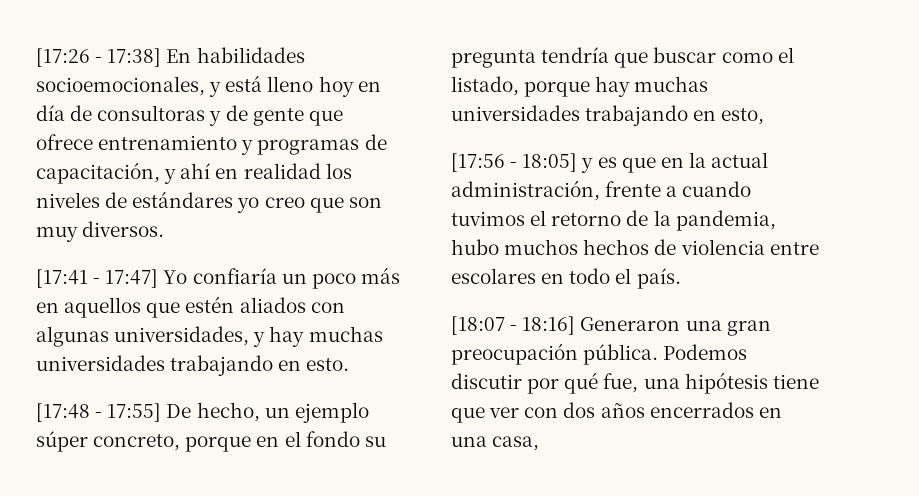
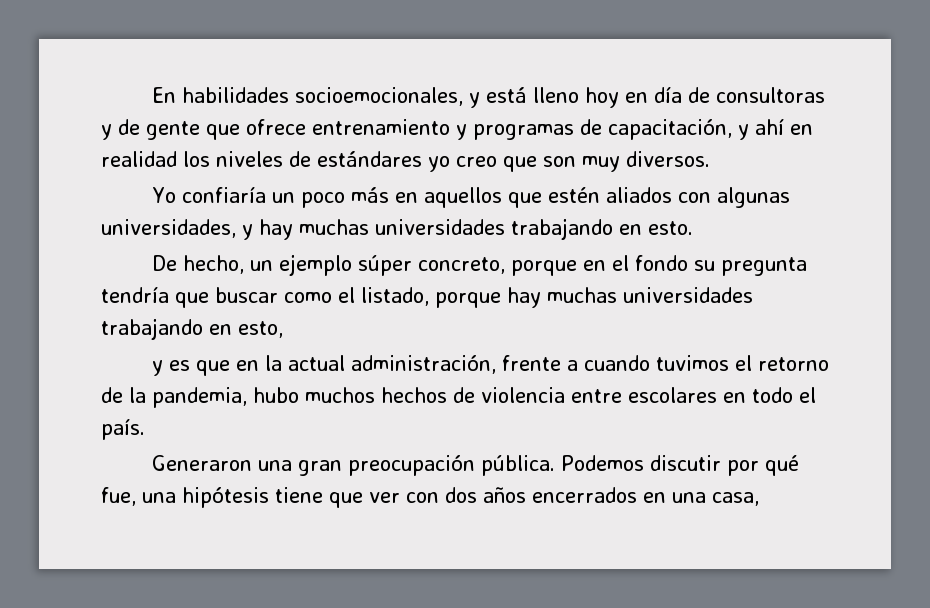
[36,48,162,67] [17:26 - 17:38] -> (151, 95) none
[36,269,159,288] [17:41 - 17:47] -> (710, 159) none
[36,403,162,422] [17:48 - 17:55] -> (693, 228) none
[451,153,578,172] [17:56 - 18:05] -> (283, 329) none
[451,316,576,335] [18:07 - 18:16] -> (145, 429) none

